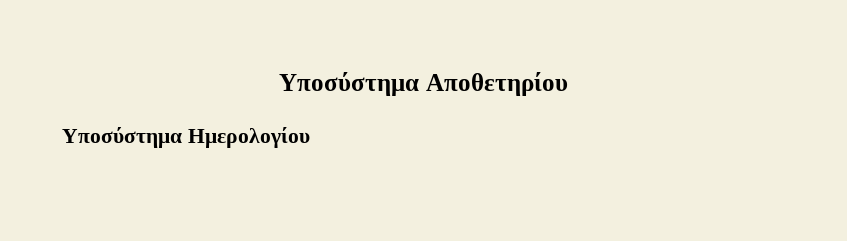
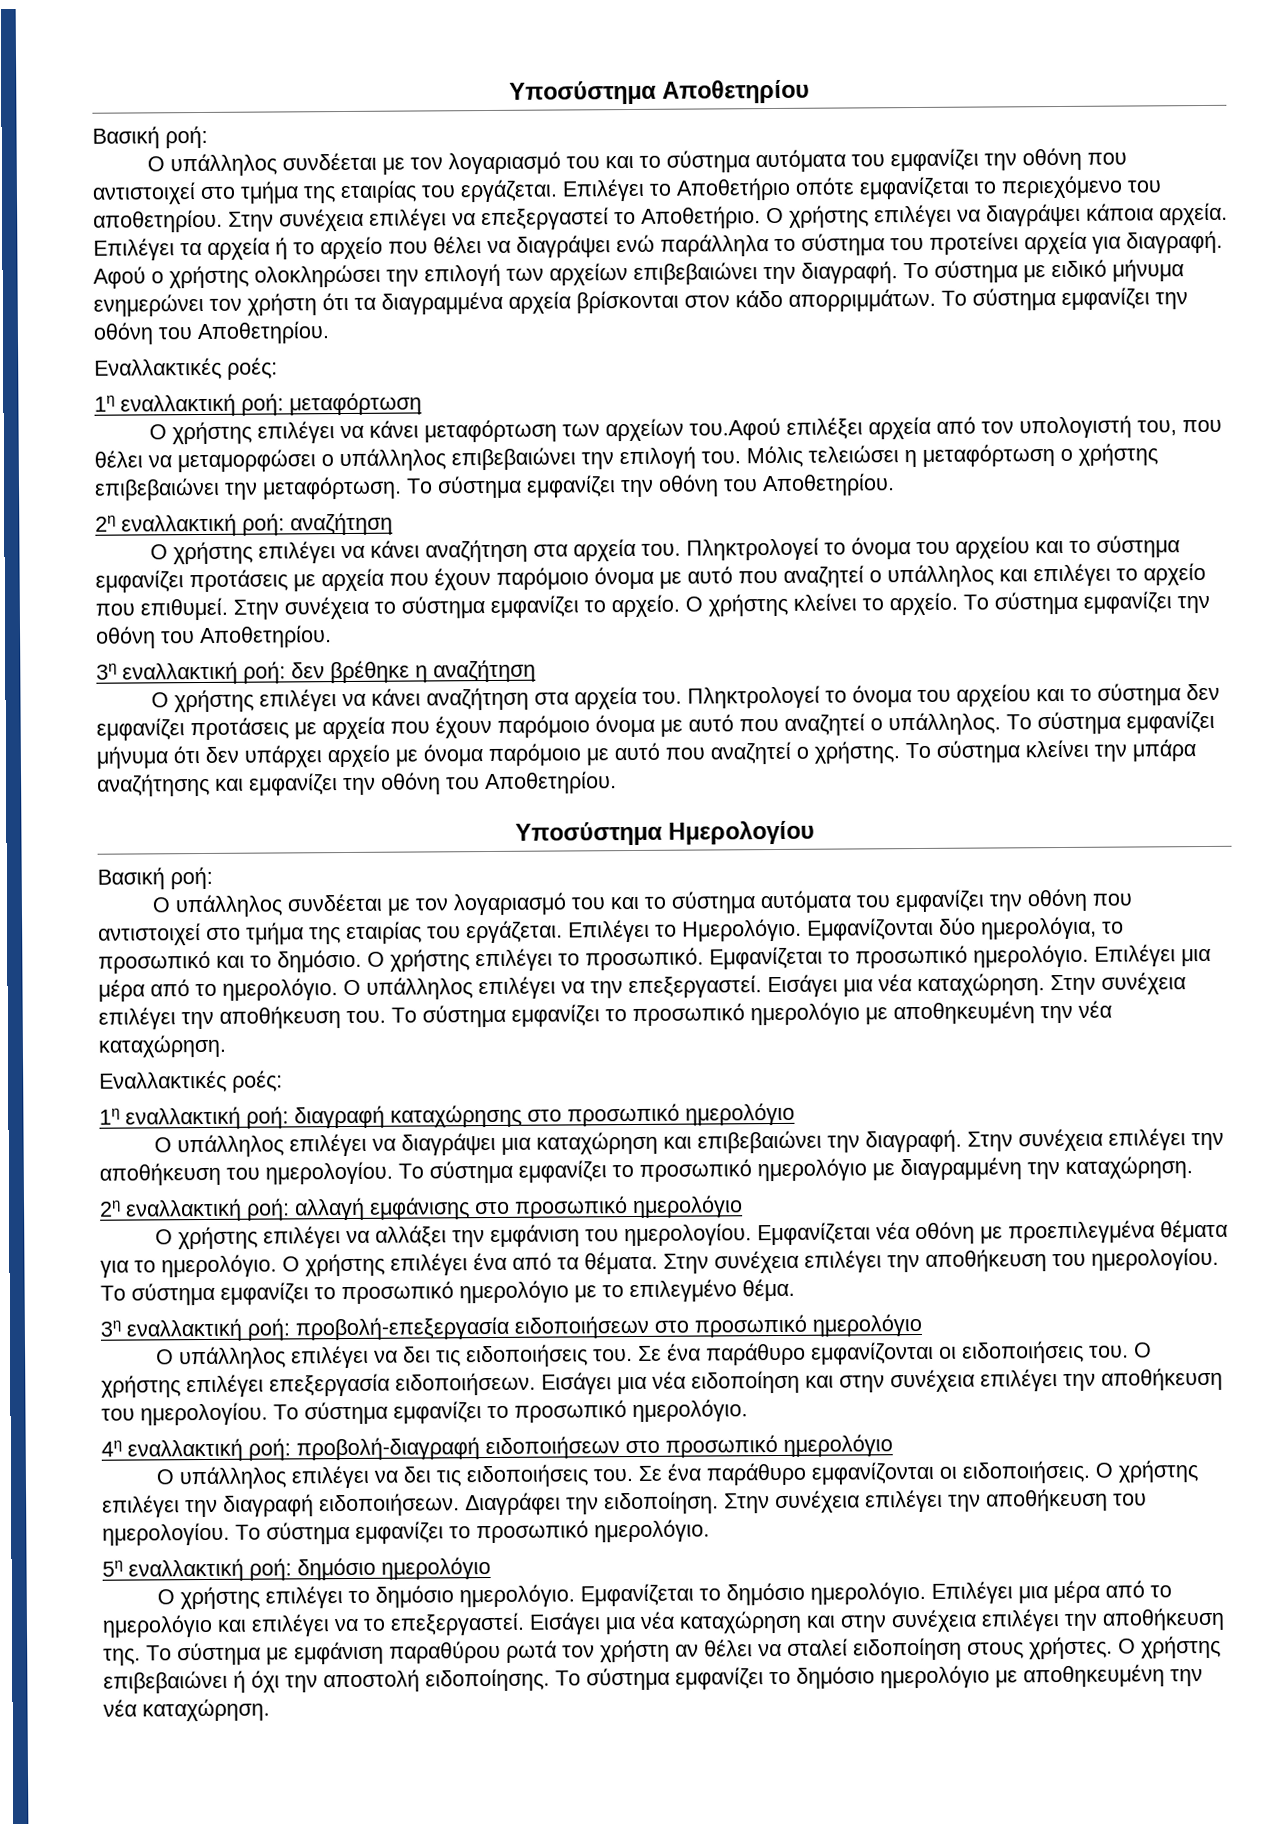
[62,127,310,148] Υποσύστημα Ημερολογίου -> [92,125,208,149] [146,147,1127,177] [92,175,1161,205] [93,202,1228,233] [93,230,1223,261] [93,259,1184,289] [93,287,1188,317] [93,321,330,345] [94,357,278,380] [94,392,422,417] [148,415,1222,445] [94,443,1158,473] [94,473,895,501] [95,512,393,537] [149,535,1180,565] [95,562,1206,593] [95,591,1210,621] [95,625,332,649] [96,659,536,685] [150,683,1220,713] [96,710,1215,741] [96,739,1196,769] [97,771,617,797] [514,820,815,846] [97,866,213,890] [151,888,1132,918] [98,916,1124,946] [98,944,1211,974] [98,972,1186,1002] [98,1000,1112,1030] [98,1034,226,1058] [99,1070,283,1093] [99,1102,795,1130] [153,1128,1224,1158] [99,1156,1193,1186] [99,1195,743,1222] [154,1219,1228,1250] [100,1247,1219,1278] [100,1278,795,1306] [100,1313,922,1342] [155,1340,1152,1370] [101,1367,1223,1398] [101,1399,748,1426] [101,1434,893,1462] [155,1460,1198,1490] [102,1488,1147,1518] [102,1519,710,1546] [102,1557,491,1582] [156,1580,1172,1610] [102,1607,1225,1638] [103,1635,1221,1666] [103,1664,1203,1694] [103,1698,270,1722] Βασική ροή: // Ο υπάλληλος συνδέεται με τον λογαριασμό του και το σύστημα αυτόματα του εμφανίζει την οθόνη που αντιστοιχεί στο τμήμα της εταιρίας του εργάζεται. Επιλέγει το Αποθετήριο οπότε εμφανίζεται το περιεχόμενο του αποθετηρίου. Στην συνέχεια επιλέγει να επεξεργαστεί το Αποθετήριο. Ο χρήστης επιλέγει να διαγράψει κάποια αρχεία. Επιλέγει τα αρχεία ή το αρχείο που θέλει να διαγράψει ενώ παράλληλα το σύστημα του προτείνει αρχεία για διαγραφή. Αφού ο χρήστης ολοκληρώσει την επιλογή των αρχείων επιβεβαιώνει την διαγραφή. Το σύστημα με ειδικό μήνυμα ενημερώνει τον χρήστη ότι τα διαγραμμένα αρχεία βρίσκονται στον κάδο απορριμμάτων. Το σύστημα εμφανίζει την οθόνη του Αποθετηρίου. // Εναλλακτικές ροές: // 1η εναλλακτική ροή: μεταφόρτωση // Ο χρήστης επιλέγει να κάνει μεταφόρτωση των αρχείων του.Αφού επιλέξει αρχεία από τον υπολογιστή του, που θέλει να μεταμορφώσει ο υπάλληλος επιβεβαιώνει την επιλογή του. Μόλις τελειώσει η μεταφόρτωση ο χρήστης επιβεβαιώνει την μεταφόρτωση. Το σύστημα εμφανίζει την οθόνη του Αποθετηρίου. // 2η εναλλακτική ροή: αναζήτηση // Ο χρήστης επιλέγει να κάνει αναζήτηση στα αρχεία του. Πληκτρολογεί το όνομα του αρχείου και το σύστημα εμφανίζει προτάσεις με αρχεία που έχουν παρόμοιο όνομα με αυτό που αναζητεί ο υπάλληλος και επιλέγει το αρχείο που επιθυμεί. Στην συνέχεια το σύστημα εμφανίζει το αρχείο. Ο χρήστης κλείνει το αρχείο. Το σύστημα εμφανίζει την οθόνη του Αποθετηρίου. // 3η εναλλακτική ροή: δεν βρέθηκε η αναζήτηση // Ο χρήστης επιλέγει να κάνει αναζήτηση στα αρχεία του. Πληκτρολογεί το όνομα του αρχείου και το σύστημα δεν εμφανίζει προτάσεις με αρχεία που έχουν παρόμοιο όνομα με αυτό που αναζητεί ο υπάλληλος. Το σύστημα εμφανίζει μήνυμα ότι δεν υπάρχει αρχείο με όνομα παρόμοιο με αυτό που αναζητεί ο χρήστης. Το σύστημα κλείνει την μπάρα αναζήτησης και εμφανίζει την οθόνη του Αποθετηρίου. // Υποσύστημα Ημερολογίου // Βασική ροή: // Ο υπάλληλος συνδέεται με τον λογαριασμό του και το σύστημα αυτόματα του εμφανίζει την οθόνη που αντιστοιχεί στο τμήμα της εταιρίας του εργάζεται. Επιλέγει το Ημερολόγιο. Εμφανίζονται δύο ημερολόγια, το προσωπικό και το δημόσιο. Ο χρήστης επιλέγει το προσωπικό. Εμφανίζεται το προσωπικό ημερολόγιο. Επιλέγει μια μέρα από το ημερολόγιο. Ο υπάλληλος επιλέγει να την επεξεργαστεί. Εισάγει μια νέα καταχώρηση. Στην συνέχεια επιλέγει την αποθήκευση του. Το σύστημα εμφανίζει το προσωπικό ημερολόγιο με αποθηκευμένη την νέα καταχώρηση. // Εναλλακτικές ροές: // 1η εναλλακτική ροή: διαγραφή καταχώρησης στο προσωπικό ημερολόγιο // Ο υπάλληλος επιλέγει να διαγράψει μια καταχώρηση και επιβεβαιώνει την διαγραφή. Στην συνέχεια επιλέγει την αποθήκευση του ημερολογίου. Το σύστημα εμφανίζει το προσωπικό ημερολόγιο με διαγραμμένη την καταχώρηση. // 2η εναλλακτική ροή: αλλαγή εμφάνισης στο προσωπικό ημερολόγιο // Ο χρήστης επιλέγει να αλλάξει την εμφάνιση του ημερολογίου. Εμφανίζεται νέα οθόνη με προεπιλεγμένα θέματα για το ημερολόγιο. Ο χρήστης επιλέγει ένα από τα θέματα. Στην συνέχεια επιλέγει την αποθήκευση του ημερολογίου. Το σύστημα εμφανίζει το προσωπικό ημερολόγιο με το επιλεγμένο θέμα. // 3η εναλλακτική ροή: προβολή-επεξεργασία ειδοποιήσεων στο προσωπικό ημερολόγιο // Ο υπάλληλος επιλέγει να δει τις ειδοποιήσεις του. Σε ένα παράθυρο εμφανίζονται οι ειδοποιήσεις του. Ο χρήστης επιλέγει επεξεργασία ειδοποιήσεων. Εισάγει μια νέα ειδοποίηση και στην συνέχεια επιλέγει την αποθήκευση του ημερολογίου. Το σύστημα εμφανίζει το προσωπικό ημερολόγιο. // 4η εναλλακτική ροή: προβολή-διαγραφή ειδοποιήσεων στο προσωπικό ημερολόγιο // Ο υπάλληλος επιλέγει να δει τις ειδοποιήσεις του. Σε ένα παράθυρο εμφανίζονται οι ειδοποιήσεις. Ο χρήστης επιλέγει την διαγραφή ειδοποιήσεων. Διαγράφει την ειδοποίηση. Στην συνέχεια επιλέγει την αποθήκευση του ημερολογίου. Το σύστημα εμφανίζει το προσωπικό ημερολόγιο. // 5η εναλλακτική ροή: δημόσιο ημερολόγιο // Ο χρήστης επιλέγει το δημόσιο ημερολόγιο. Εμφανίζεται το δημόσιο ημερολόγιο. Επιλέγει μια μέρα από το ημερολόγιο και επιλέγει να το επεξεργαστεί. Εισάγει μια νέα καταχώρηση και στην συνέχεια επιλέγει την αποθήκευση της. Το σύστημα με εμφάνιση παραθύρου ρωτά τον χρήστη αν θέλει να σταλεί ειδοποίηση στους χρήστες. Ο χρήστης επιβεβαιώνει ή όχι την αποστολή ειδοποίησης. Το σύστημα εμφανίζει το δημόσιο ημερολόγιο με αποθηκευμένη την νέα καταχώρηση.

